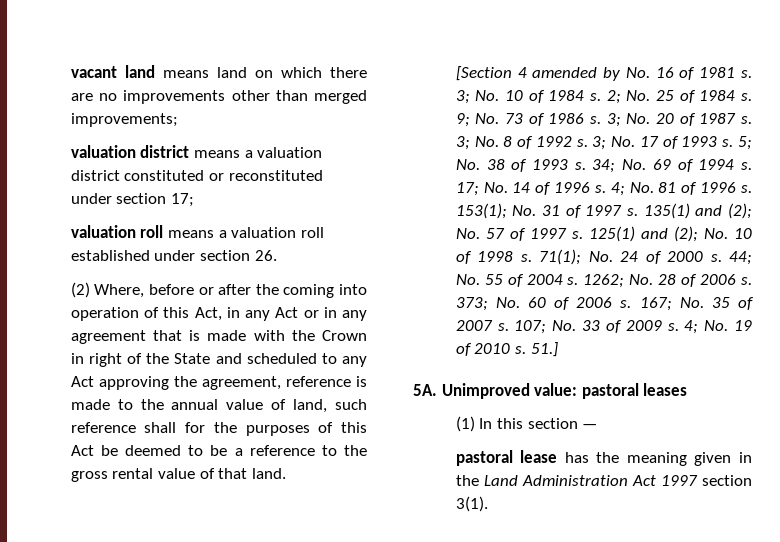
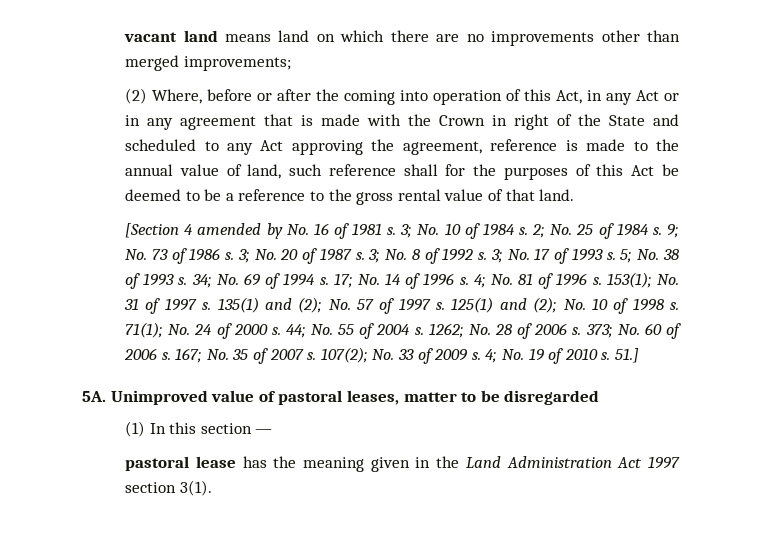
[70,145,323,158] [70,170,323,181] [70,193,194,207] [70,225,324,238] [70,250,277,261] // valuation district means a valuation district constituted or reconstituted under section 17; // valuation roll means a valuation roll established under section 26. -> (291, 63) none
[514,320,547,334] 107; -> [320,347,368,363] 107(2);
[534,383,688,399] value: pastoral leases -> [211,390,600,405] value of pastoral leases, matter to be disregarded

